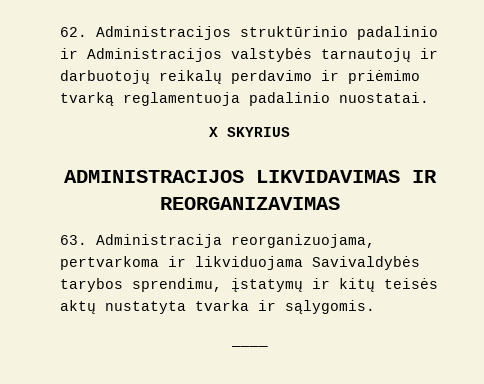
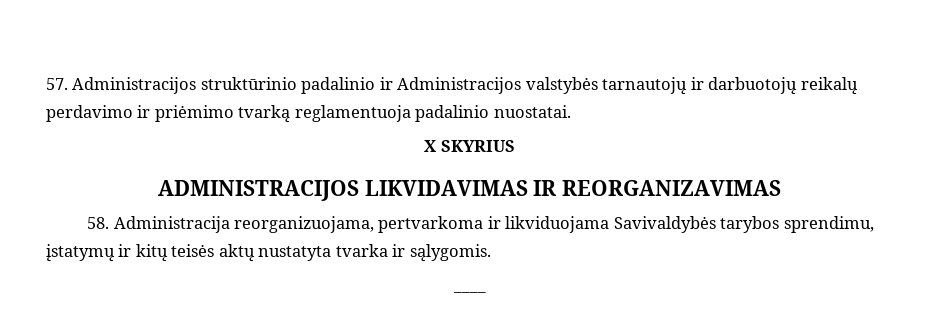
[60,27,87,37] 62. -> [46,78,68,90] 57.
[60,235,87,245] 63. -> [87,217,110,229] 58.

